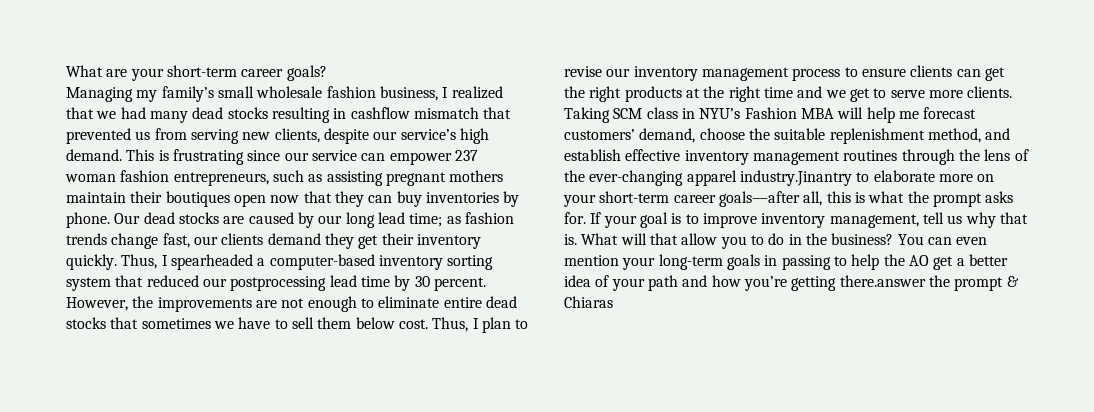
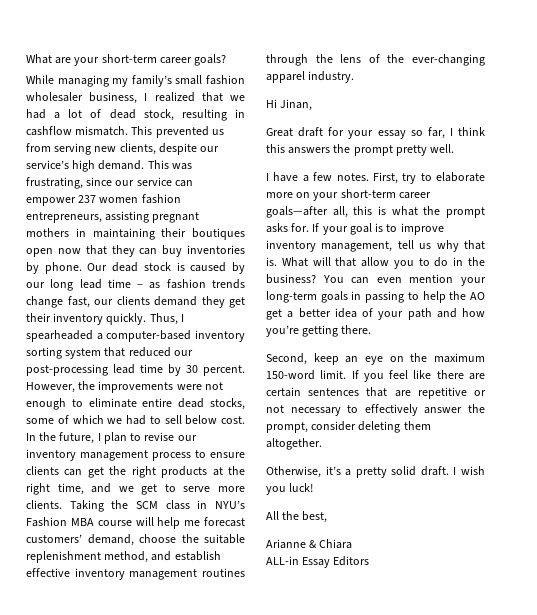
[66,87,133,102] Managing -> [26,75,109,87] While managing
[256,86,376,98] wholesale fashion -> [205,75,245,85] [26,92,83,102] fashion wholesaler
[149,107,268,123] many dead stocks -> [54,109,174,121] a lot of dead stock,
[413,107,512,119] mismatch that -> [75,126,153,136] mismatch. This
[158,149,244,165] is frustrating -> [171,163,192,170] [26,177,83,189] was frustrating,
[65,174,116,182] woman -> [99,197,139,203] women
[272,170,323,182] such as -> (102, 217) none
[66,192,126,203] maintain -> [75,228,155,240] in maintaining
[178,212,245,224] stocks are -> [143,262,185,271] stock is
[409,213,443,227] time; -> [107,279,144,288] time –
[230,276,327,291] postprocessing -> [26,364,108,376] post-processing
[255,300,277,308] are -> [176,384,202,390] were
[66,317,271,329] stocks that sometimes we have -> [210,398,245,410] [26,415,146,425] stocks, some of which we had
[317,317,352,329] them -> (182, 419) none
[432,317,469,332] Thus, -> [26,432,95,444] In the future,
[763,87,793,98] time -> [57,483,84,495] time,
(610, 115) none -> [111,500,129,509] the
(834, 113) none -> [97,520,132,526] course
[739,170,852,186] industry.Jinantry -> [308,71,355,83] [266,99,313,111] [266,127,485,139] [266,144,455,156] [266,172,417,184] industry. // Hi Jinan, // Great draft for your essay so far, I think this answers the prompt pretty well. // I have a few notes. First, try
[839,275,1019,291] [564,296,613,308] there.answer the prompt & Chiaras -> [341,325,372,334] [266,353,485,365] [266,370,485,382] [266,387,486,399] [266,404,485,416] [266,421,431,433] [266,438,322,450] [266,466,485,478] [266,483,314,495] [266,511,328,523] [266,539,353,549] [266,556,370,568] there. // Second, keep an eye on the maximum 150-word limit. If you feel like there are certain sentences that are repetitive or not necessary to effectively answer the prompt, consider deleting them altogether. // Otherwise, it’s a pretty solid draft. I wish you luck! // All the best, // Arianne & Chiara // ALL-in Essay Editors

